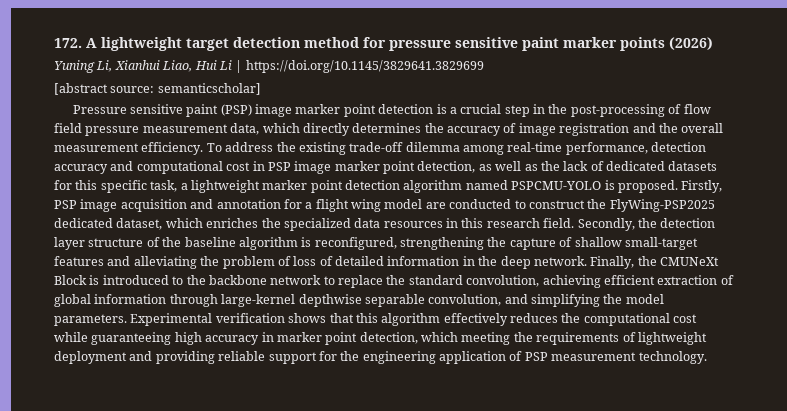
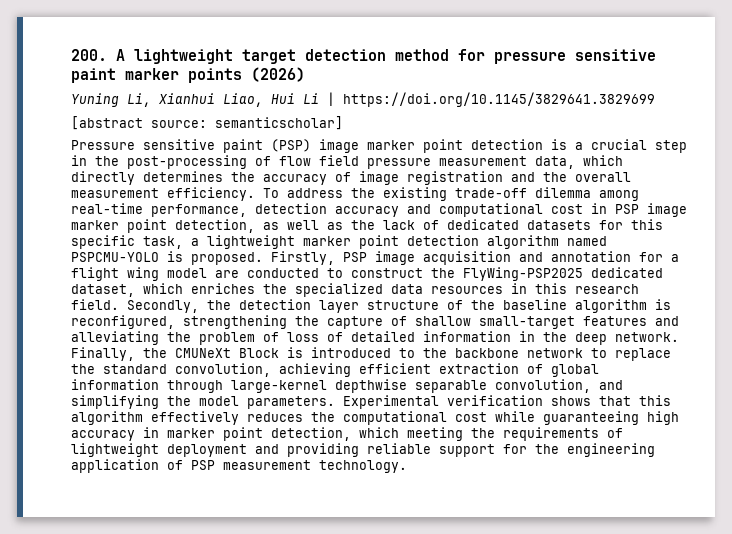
[54,38,82,48] 172. -> [71,49,107,61] 200.

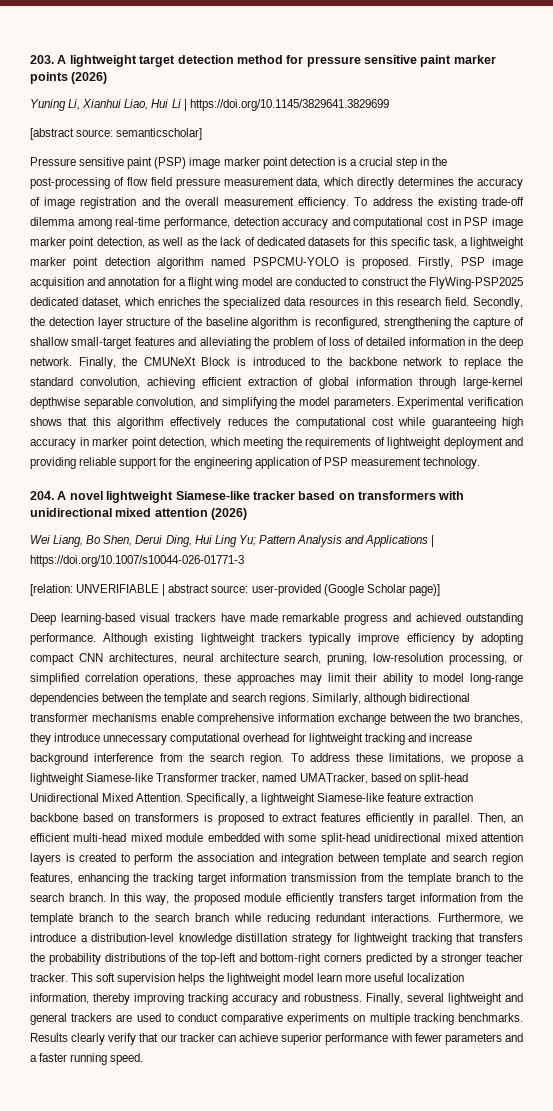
[71,49,107,61] 200. -> [30,55,54,64] 203.
(407, 466) none -> [30,491,465,503] [30,508,248,520] [30,535,435,547] [30,555,244,567] [30,584,440,596] [30,613,523,625] [30,633,523,645] [30,653,523,665] [30,673,523,685] [30,693,470,705] [30,713,523,725] [30,733,472,745] [30,753,524,765] [30,773,468,785] [30,793,473,805] [30,813,523,825] [30,833,523,845] [30,853,523,865] [30,873,523,885] [30,893,524,905] [30,913,523,925] [30,933,524,945] [30,953,523,965] [30,973,465,985] [30,993,523,1005] [30,1013,523,1025] [30,1033,523,1045] [30,1053,144,1065] // 204. A novel lightweight Siamese-like tracker based on transformers with unidirectional mixed attention (2026) // Wei Liang, Bo Shen, Derui Ding, Hui Ling Yu; Pattern Analysis and Applications | https://doi.org/10.1007/s10044-026-01771-3 // [relation: UNVERIFIABLE | abstract source: user-provided (Google Scholar page)] // Deep learning-based visual trackers have made remarkable progress and achieved outstanding performance. Although existing lightweight trackers typically improve efficiency by adopting compact CNN architectures, neural architecture search, pruning, low-resolution processing, or simplified correlation operations, these approaches may limit their ability to model long-range dependencies between the template and search regions. Similarly, although bidirectional transformer mechanisms enable comprehensive information exchange between the two branches, they introduce unnecessary computational overhead for lightweight tracking and increase background interference from the search region. To address these limitations, we propose a lightweight Siamese-like Transformer tracker, named UMATracker, based on split-head Unidirectional Mixed Attention. Specifically, a lightweight Siamese-like feature extraction backbone based on transformers is proposed to extract features efficiently in parallel. Then, an efficient multi-head mixed module embedded with some split-head unidirectional mixed attention layers is created to perform the association and integration between template and search region features, enhancing the tracking target information transmission from the template branch to the search branch. In this way, the proposed module efficiently transfers target information from the template branch to the search branch while reducing redundant interactions. Furthermore, we introduce a distribution-level knowledge distillation strategy for lightweight tracking that transfers the probability distributions of the top-left and bottom-right corners predicted by a stronger teacher tracker. This soft supervision helps the lightweight model learn more useful localization information, thereby improving tracking accuracy and robustness. Finally, several lightweight and general trackers are used to conduct comparative experiments on multiple tracking benchmarks. Results clearly verify that our tracker can achieve superior performance with fewer parameters and a faster running speed.

